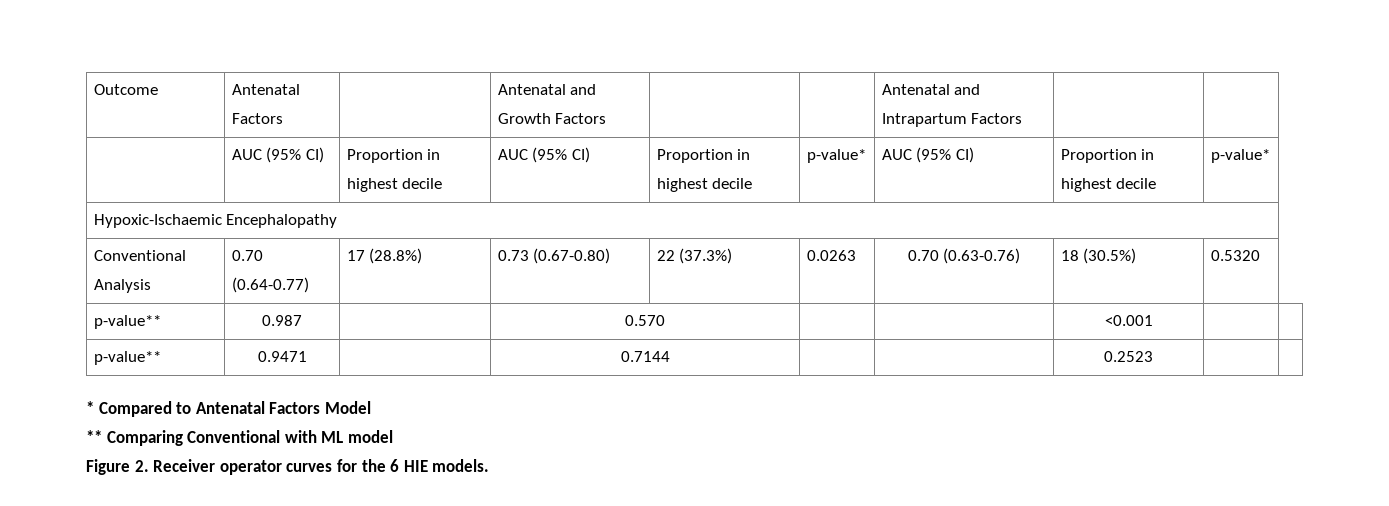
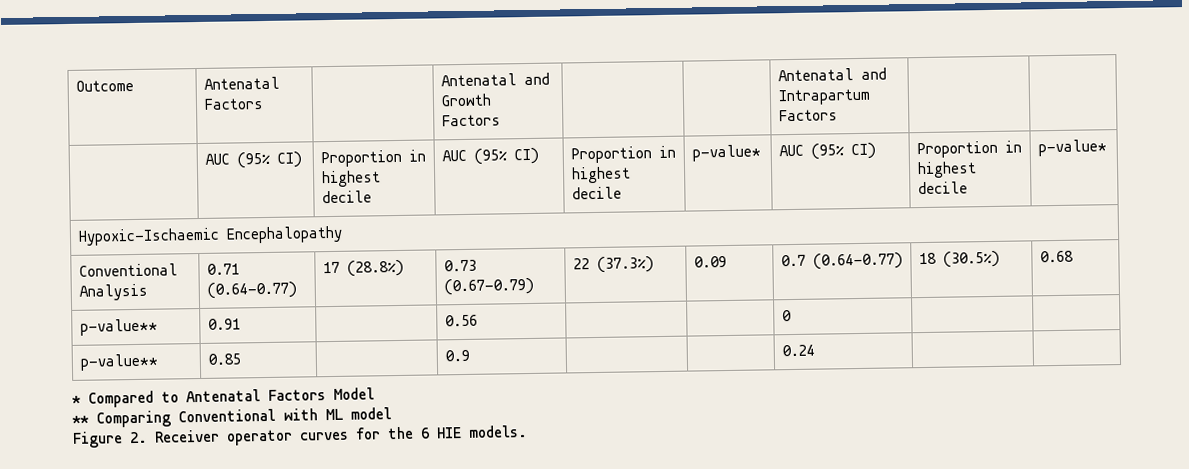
[231,250,263,261] 0.70 -> [206,263,240,275] 0.71
[533,248,611,264] (0.67-0.80) -> [443,277,534,296] (0.67-0.79)
[806,250,856,261] [907,248,1021,264] 0.0263 | 0.70 (0.63-0.76) -> [693,256,727,268] [780,252,903,270] 0.09 | 0.7 (0.64-0.77)
[1210,250,1260,261] [93,315,161,329] [262,315,302,326] [625,315,665,326] [1104,315,1153,326] [93,351,161,365] [257,351,307,362] [620,351,670,362] [1104,351,1153,362] 0.5320 // p-value** | 0.987 | | 0.570 | | | <0.001 | | // p-value** | 0.9471 | | 0.7144 | | | 0.2523 -> [1039,250,1074,263] [79,318,158,336] [207,318,241,330] [444,314,478,327] [781,310,792,322] [79,353,159,371] [207,353,241,365] [444,349,470,362] [781,344,815,357] 0.68 // p-value** | 0.91 | | 0.56 | | | 0 | | // p-value** | 0.85 | | 0.9 | | | 0.24

